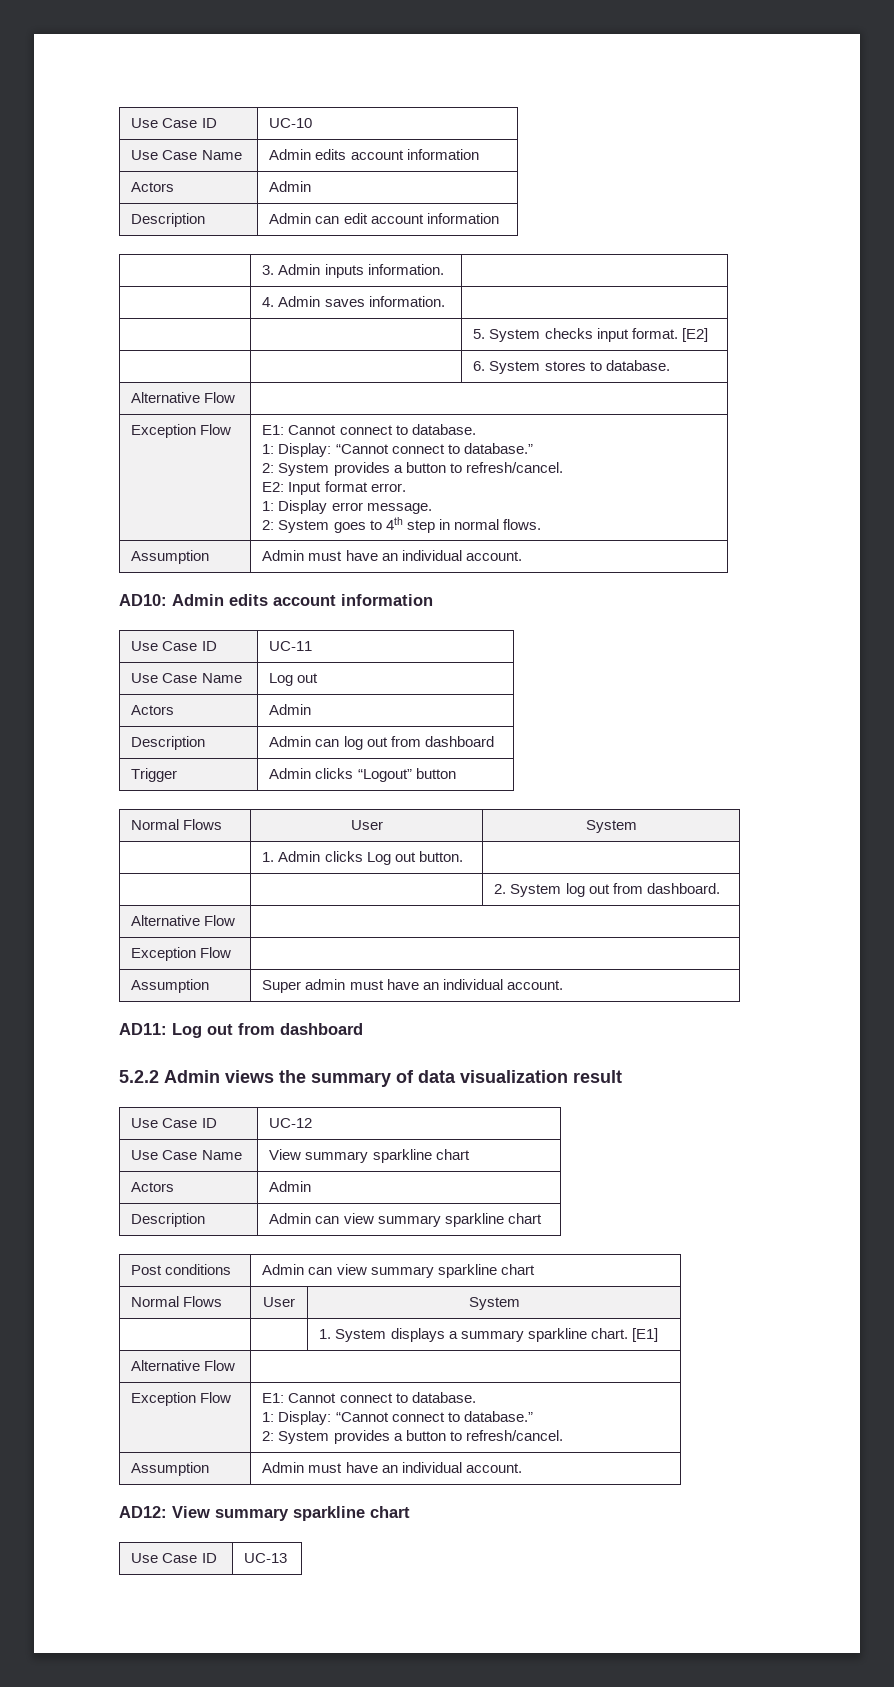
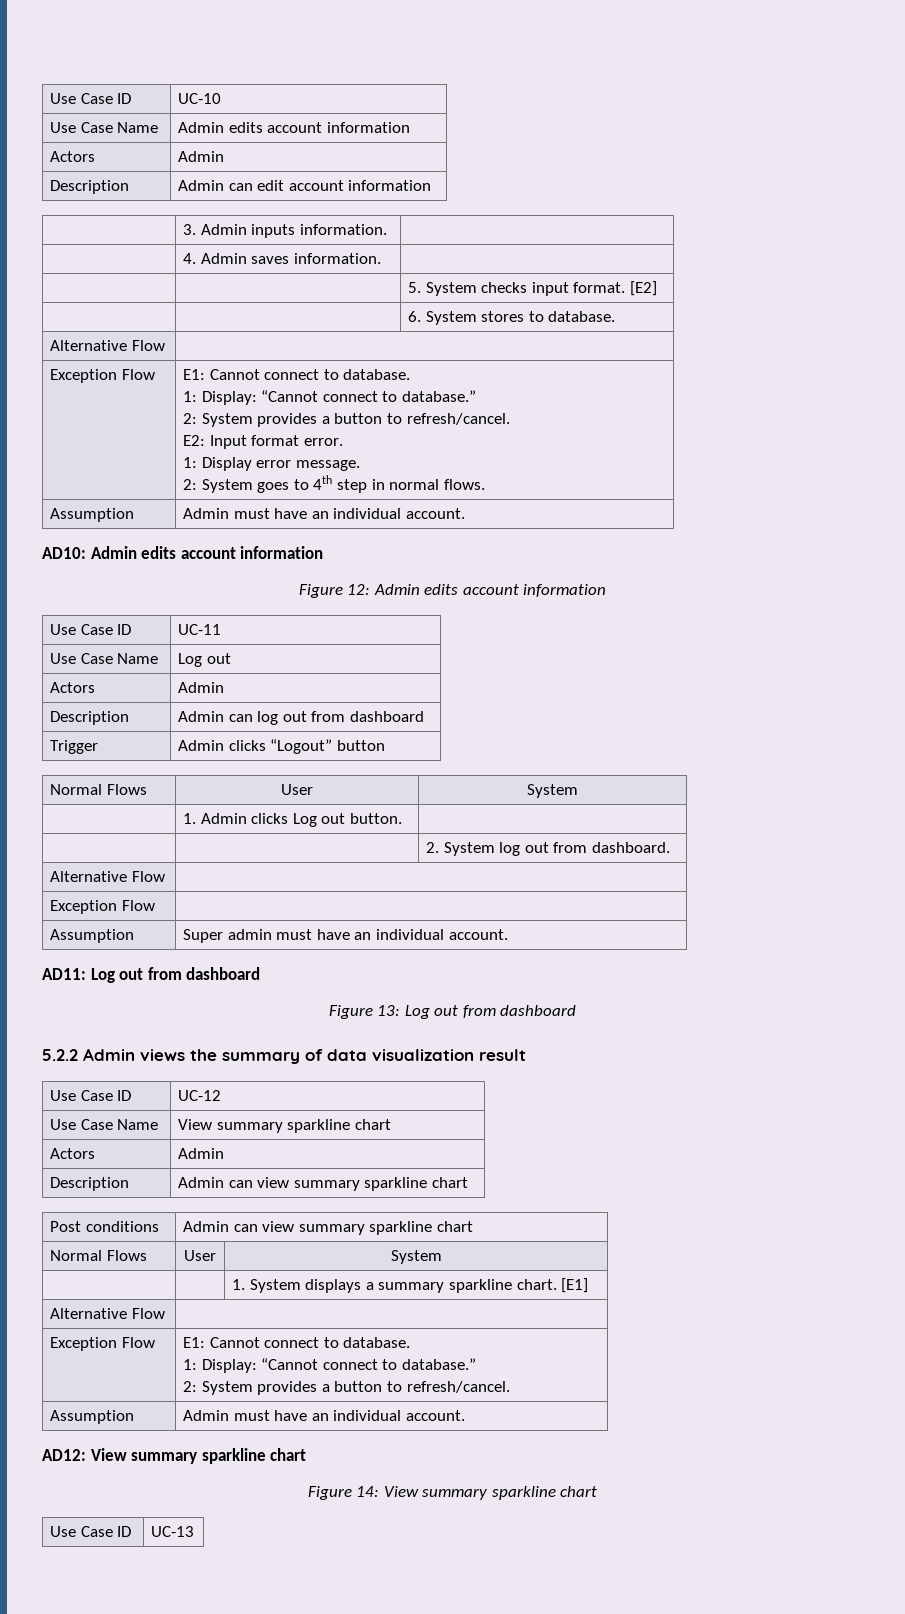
(433, 600) none -> [298,584,607,598] // Figure 12: Admin edits account information
(363, 1029) none -> [328,1005,577,1019] // Figure 13: Log out from dashboard
(410, 1512) none -> [307,1486,598,1500] // Figure 14: View summary sparkline chart

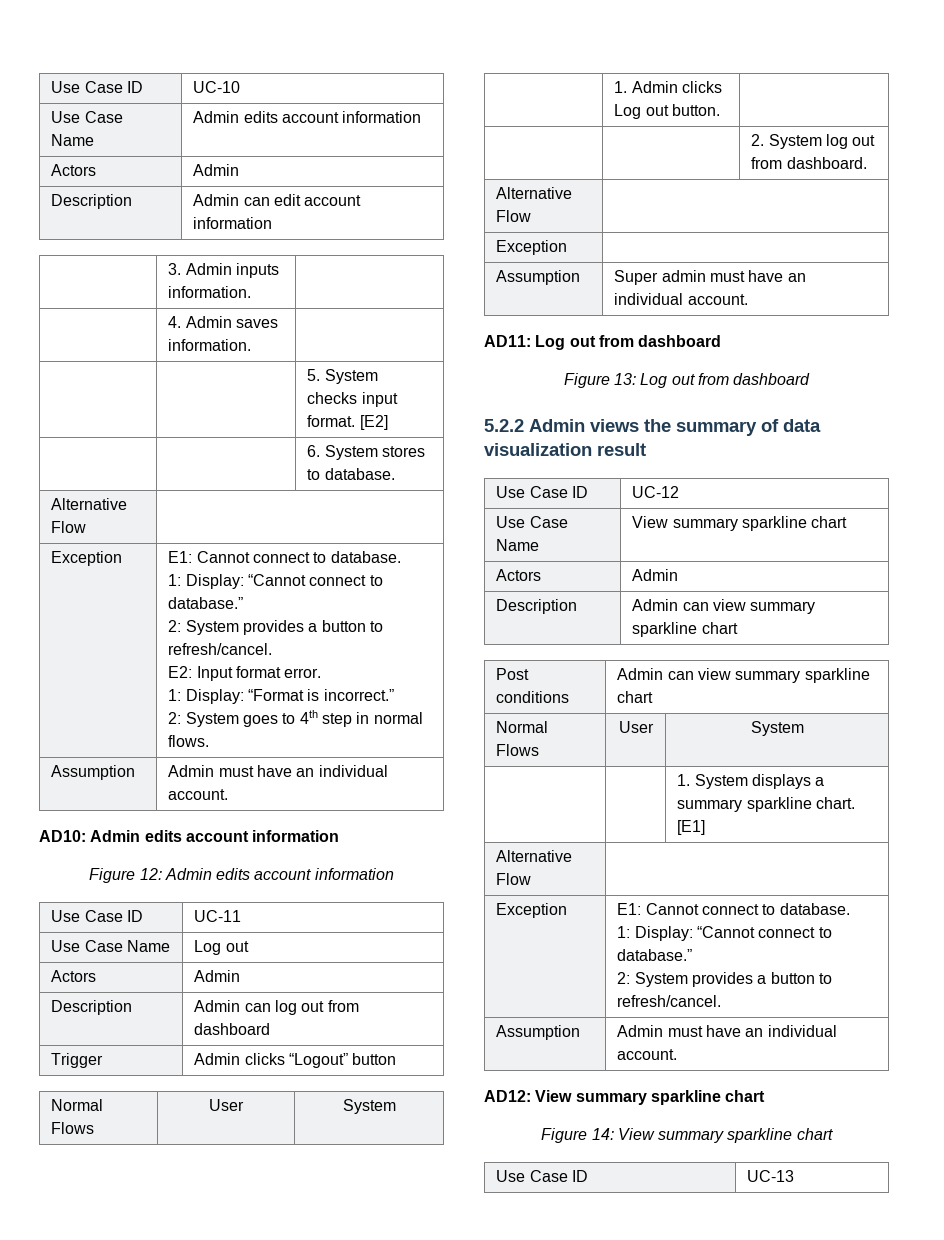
[121,369,155,380] Flow -> (123, 558) none
[201,457,360,471] Display error message. -> [185,689,394,704] Display: “Format is incorrect.”
[121,900,155,911] Flow -> (568, 247) none
[121,1337,155,1348] Flow -> (568, 910) none

